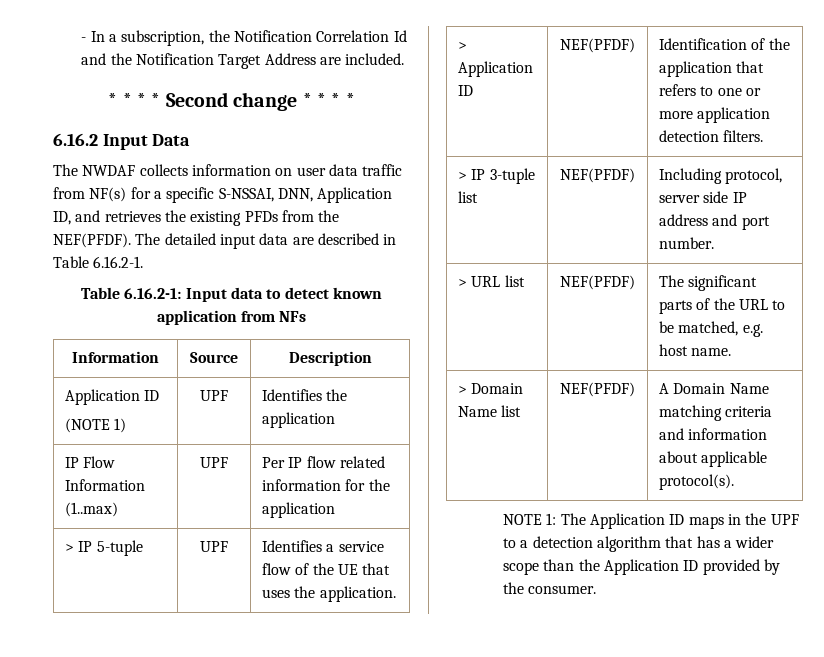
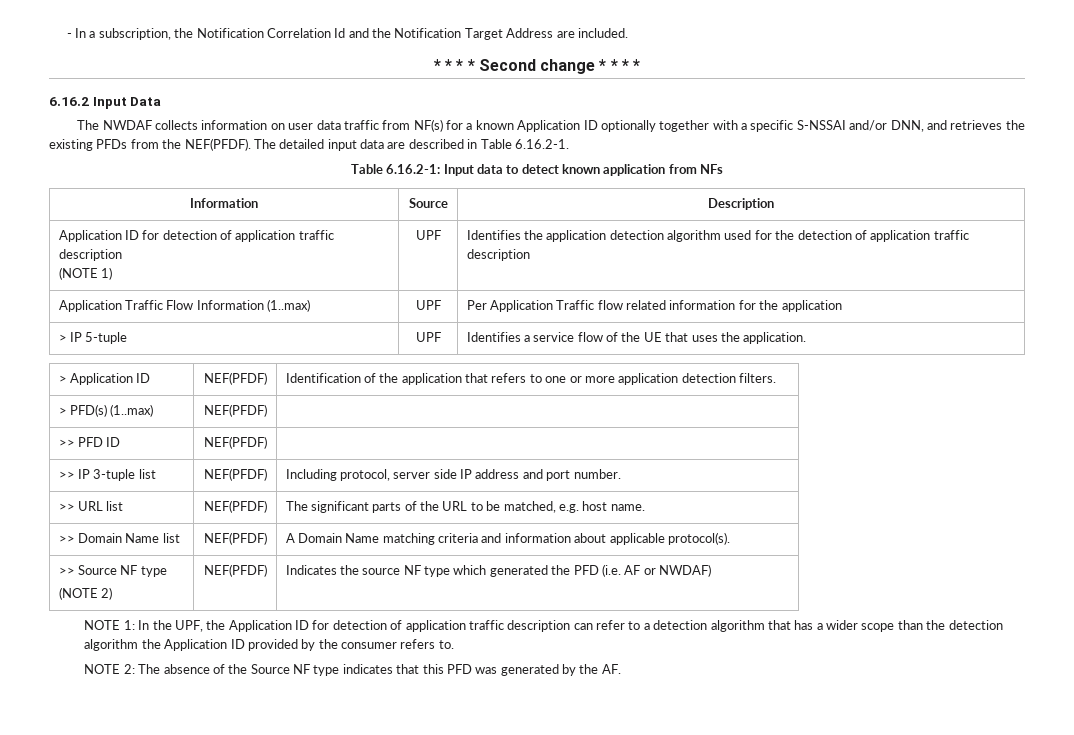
[166,187,393,203] [53,211,71,225] specific S-NSSAI, DNN, Application ID, -> [475,120,924,132] known Application ID optionally together with a specific S-NSSAI and/or DNN,
(160, 395) none -> [142,230,334,242] [58,249,122,261] for detection of application traffic description
[64,457,79,468] // IP -> [609,230,969,242] [466,249,530,261] [58,300,163,312] detection algorithm used for the detection of application traffic description // Application Traffic
[288,457,303,468] IP -> [489,300,595,312] Application Traffic
(467, 176) none -> [69,404,154,417] [203,404,267,417] [58,437,121,447] [203,436,267,449] [58,471,75,479] PFD(s) (1..max) | NEF(PFDF) | // >> PFD ID | NEF(PFDF) | // >>
[457,279,467,287] > -> [58,503,75,511] >>
[457,386,467,394] > -> [58,535,75,543] >>
[502,513,799,529] // NOTE 1: The Application ID maps in the UPF -> [58,565,167,577] [58,587,112,600] [203,564,267,577] [285,564,712,577] [84,620,626,632] // >> Source NF type // (NOTE 2) | NEF(PFDF) | Indicates the source NF type which generated the PFD (i.e. AF or NWDAF) // NOTE 1: In the UPF, the Application ID for detection of application traffic description can refer
(600, 565) none -> [948,620,1003,630] [84,639,161,651] detection algorithm the
[528,585,597,594] consumer. -> [341,639,454,649] [84,664,621,676] consumer refers to. // NOTE 2: The absence of the Source NF type indicates that this PFD was generated by the AF.

